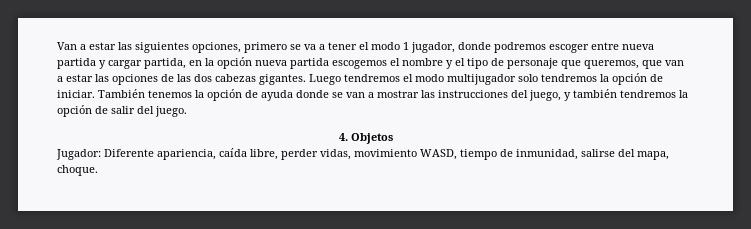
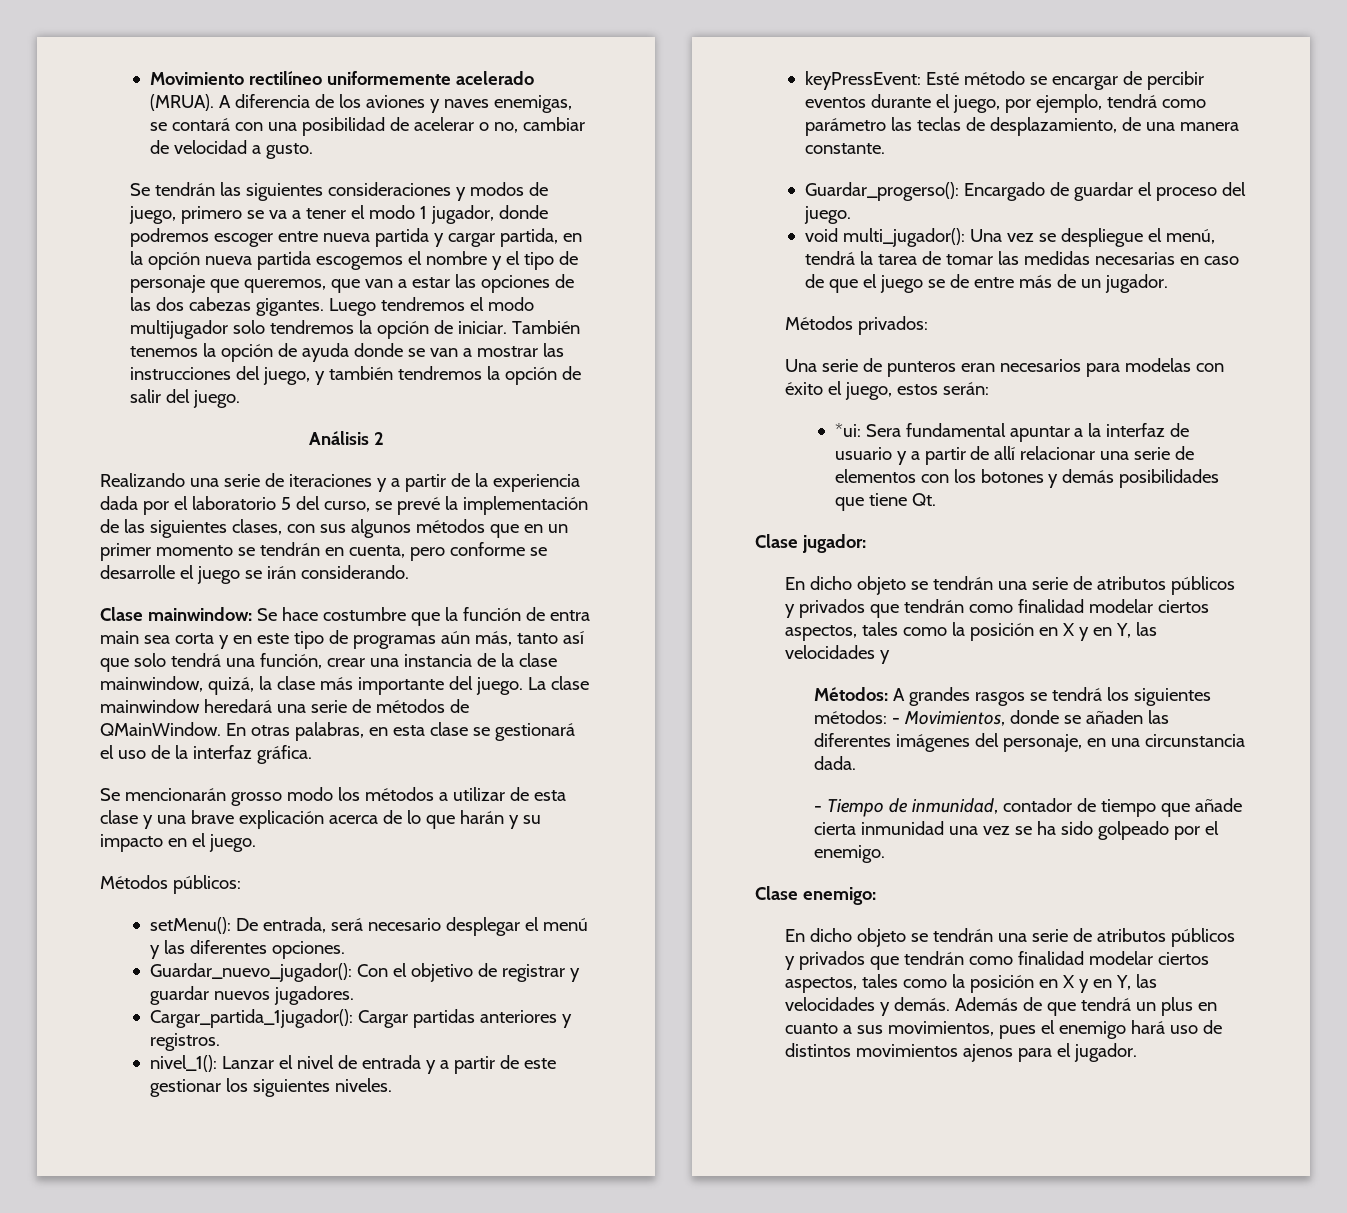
[57,42,242,53] Van a estar las siguientes opciones, -> [149,71,534,85] [149,94,572,113] [149,117,585,136] [149,140,313,159] [129,182,548,201] [128,206,176,224] Movimiento rectilíneo uniformemente acelerado (MRUA). A diferencia de los aviones y naves enemigas, se contará con una posibilidad de acelerar o no, cambiar de velocidad a gusto. // Se tendrán las siguientes consideraciones y modos de juego,
[338,133,393,144] [56,148,670,160] [57,165,99,176] 4. Objetos // Jugador: Diferente apariencia, caída libre, perder vidas, movimiento WASD, tiempo de inmunidad, salirse del mapa, choque. -> [308,431,384,445] [100,473,580,492] [100,496,588,515] [100,519,568,538] [100,542,547,561] [100,565,409,584] [100,607,590,626] [100,630,584,649] [100,653,557,672] [100,676,589,695] [100,699,469,713] [100,722,575,741] [100,745,312,764] [100,787,566,806] [100,810,541,829] [100,833,256,852] [100,875,241,894] [149,917,588,936] [149,940,345,959] [149,963,580,982] [149,986,354,1005] [149,1009,572,1028] [149,1033,220,1051] [149,1055,556,1074] [149,1078,392,1097] [804,71,1204,90] [804,94,1206,113] [804,117,1239,136] [804,143,885,154] [804,182,1246,201] [803,206,851,224] [804,228,1215,247] [804,251,1239,265] [804,274,1168,293] [784,316,928,335] [784,358,1224,377] [784,381,989,400] [834,423,1190,442] [834,446,1195,465] [834,469,1220,488] [834,493,936,511] [755,534,866,553] [784,576,1235,595] [784,599,1209,618] [784,622,1157,641] [784,645,890,664] [814,687,1212,706] [814,710,1170,726] [814,733,1246,752] [814,756,857,770] [814,798,1243,817] [814,821,1220,840] [814,845,886,863] [755,886,876,905] [784,928,1235,947] [784,951,1209,970] [784,974,1157,993] [784,997,1217,1016] [784,1020,1222,1039] [784,1043,1137,1062] Análisis 2 // Realizando una serie de iteraciones y a partir de la experiencia dada por el laboratorio 5 del curso, se prevé la implementación de las siguientes clases, con sus algunos métodos que en un primer momento se tendrán en cuenta, pero conforme se desarrolle el juego se irán considerando. // Clase mainwindow: Se hace costumbre que la función de entra main sea corta y en este tipo de programas aún más, tanto así que solo tendrá una función, crear una instancia de la clase mainwindow, quizá, la clase más importante del juego. La clase mainwindow heredará una serie de métodos de QMainWindow. En otras palabras, en esta clase se gestionará el uso de la interfaz gráfica. // Se mencionarán grosso modo los métodos a utilizar de esta clase y una brave explicación acerca de lo que harán y su impacto en el juego. // Métodos públicos: // setMenu(): De entrada, será necesario desplegar el menú y las diferentes opciones. // Guardar_nuevo_jugador(): Con el objetivo de registrar y guardar nuevos jugadores. // Cargar_partida_1jugador(): Cargar partidas anteriores y registros. // nivel_1(): Lanzar el nivel de entrada y a partir de este gestionar los siguientes niveles. // keyPressEvent: Esté método se encargar de percibir eventos durante el juego, por ejemplo, tendrá como parámetro las teclas de desplazamiento, de una manera constante. // Guardar_progerso(): Encargado de guardar el proceso del juego. // void multi_jugador(): Una vez se despliegue el menú, tendrá la tarea de tomar las medidas necesarias en caso de que el juego se de entre más de un jugador. // Métodos privados: // Una serie de punteros eran necesarios para modelas con éxito el juego, estos serán: // *ui: Sera fundamental apuntar a la interfaz de usuario y a partir de allí relacionar una serie de elementos con los botones y demás posibilidades que tiene Qt. // Clase jugador: // En dicho objeto se tendrán una serie de atributos públicos y privados que tendrán como finalidad modelar ciertos aspectos, tales como la posición en X y en Y, las velocidades y // Métodos: A grandes rasgos se tendrá los siguientes métodos: - Movimientos, donde se añaden las diferentes imágenes del personaje, en una circunstancia dada. // - Tiempo de inmunidad, contador de tiempo que añade cierta inmunidad una vez se ha sido golpeado por el enemigo. // Clase enemigo: // En dicho objeto se tendrán una serie de atributos públicos y privados que tendrán como finalidad modelar ciertos aspectos, tales como la posición en X y en Y, las velocidades y demás. Además de que tendrá un plus en cuanto a sus movimientos, pues el enemigo hará uso de distintos movimientos ajenos para el jugador.

